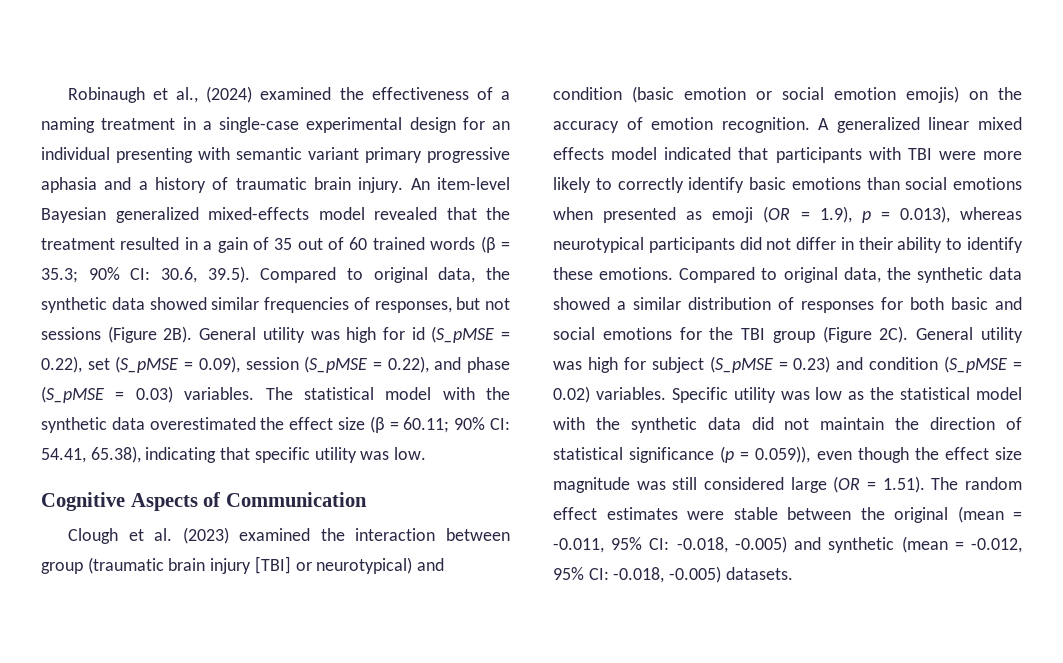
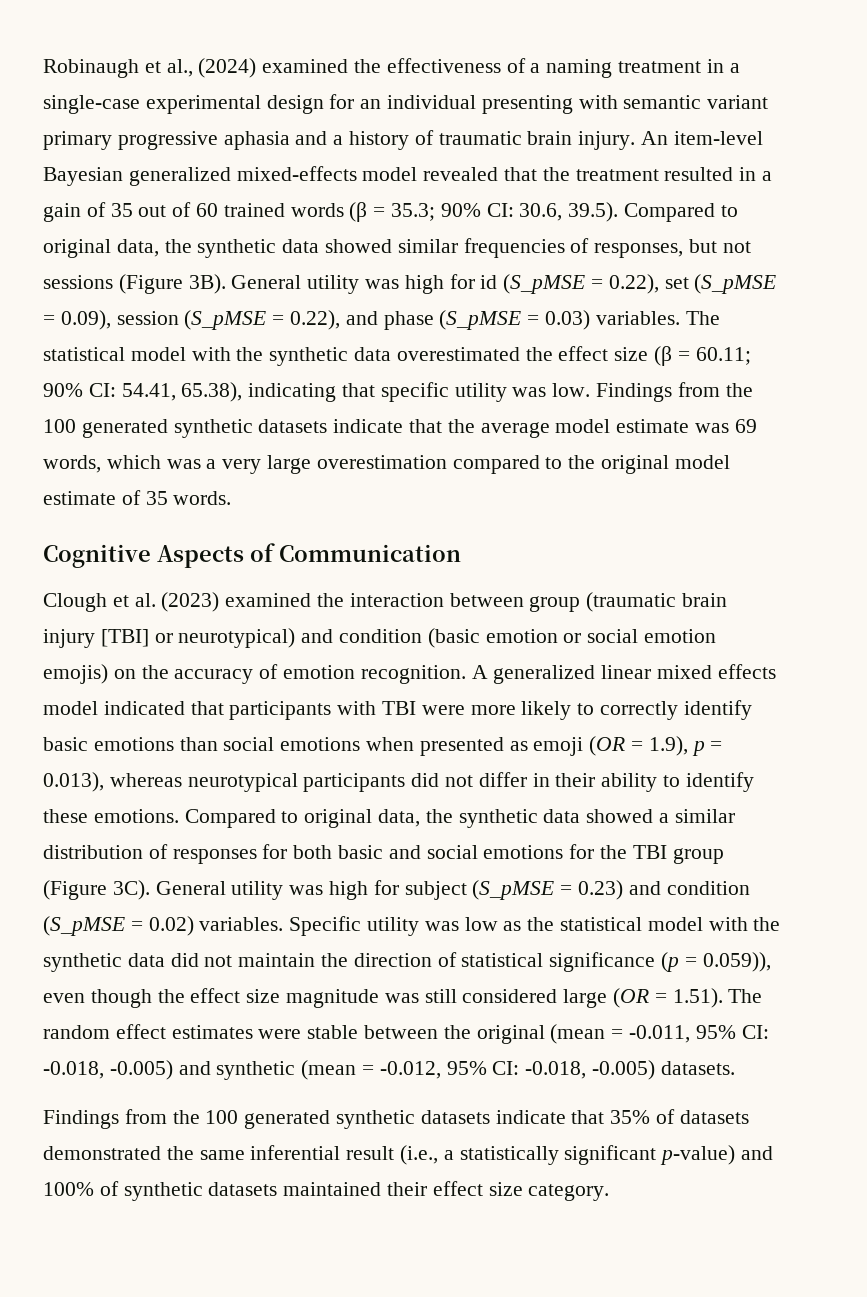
[163,326,193,343] 2B). -> [188,274,226,294] 3B).
(427, 453) none -> [596,382,753,402] [43,419,757,438] [43,455,730,474] [43,490,232,505] Findings from the 100 generated synthetic datasets indicate that the average model estimate was 69 words, which was a very large overestimation compared to the original model estimate of 35 words.
[879,326,909,343] 2C). -> [112,880,150,900] 3C).
(793, 573) none -> [43,1109,749,1129] [43,1145,774,1165] [43,1181,610,1201] // Findings from the 100 generated synthetic datasets indicate that 35% of datasets demonstrated the same inferential result (i.e., a statistically significant p-value) and 100% of synthetic datasets maintained their effect size category.

